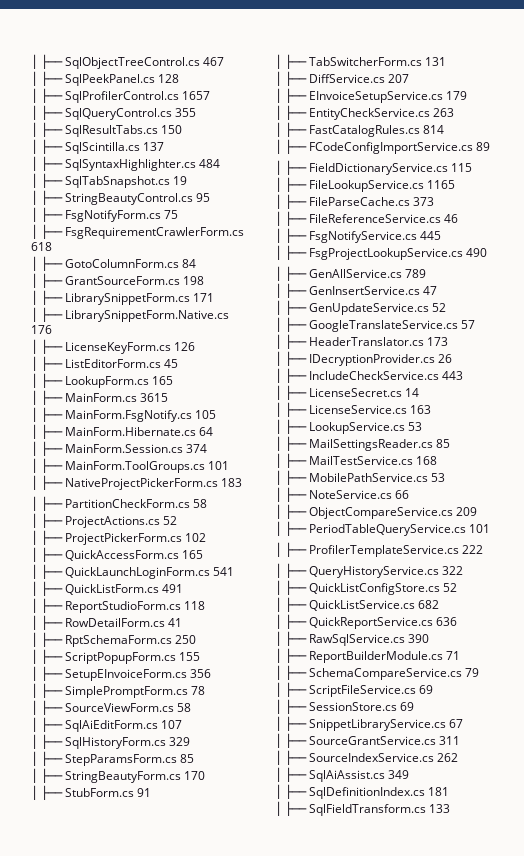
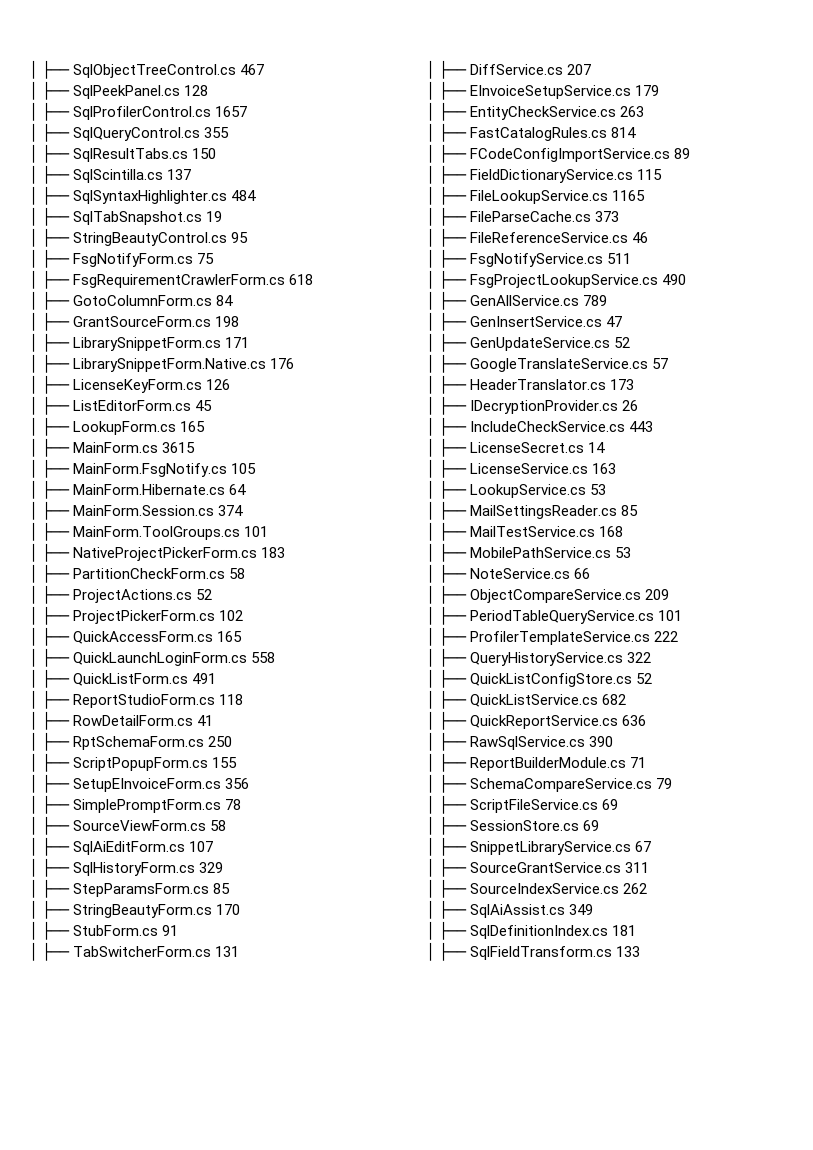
[213,567,235,576] 541 -> [251,652,276,663] 558
[420,231,442,240] 445 -> [607,253,632,264] 511

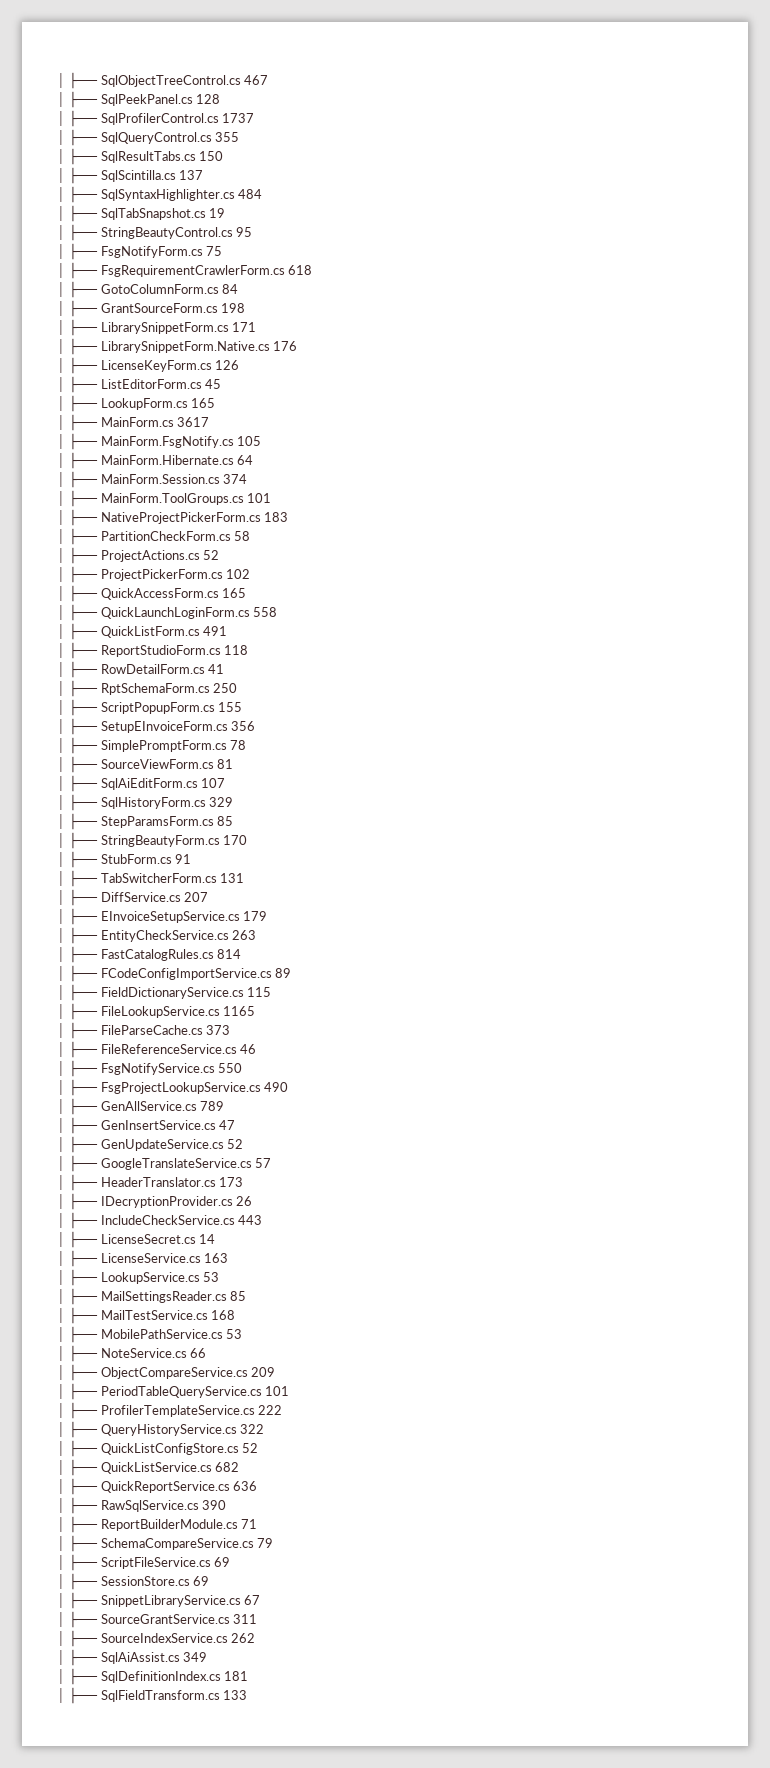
[215,106,248,117] 1657 -> [222,113,255,123] 1737
[162,442,196,453] 3615 -> [177,417,210,427] 3617
[210,820,227,831] 58 -> [217,759,234,769] 81
[607,253,632,264] 511 -> [218,1063,243,1073] 550

